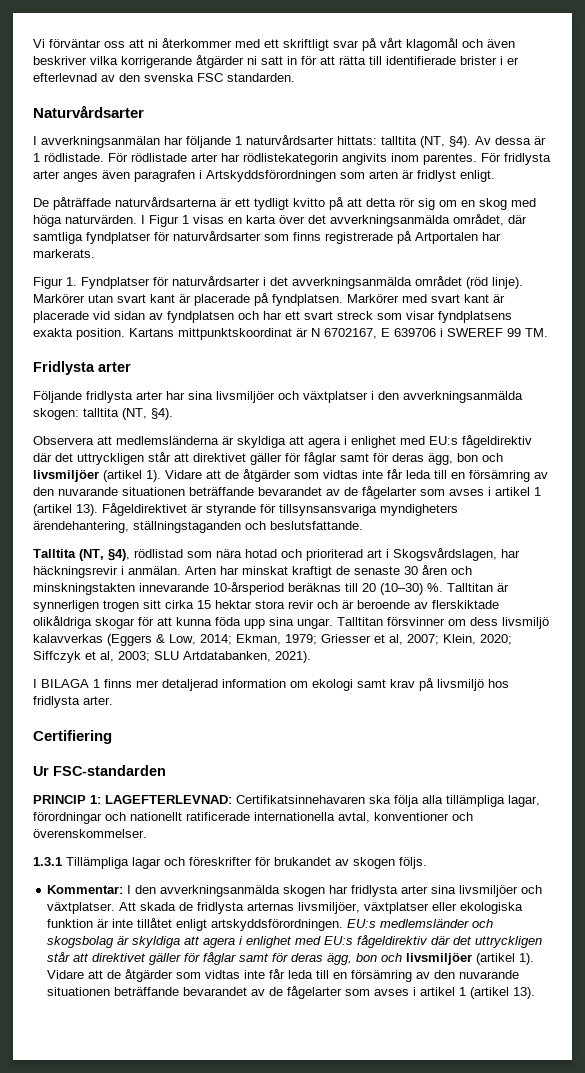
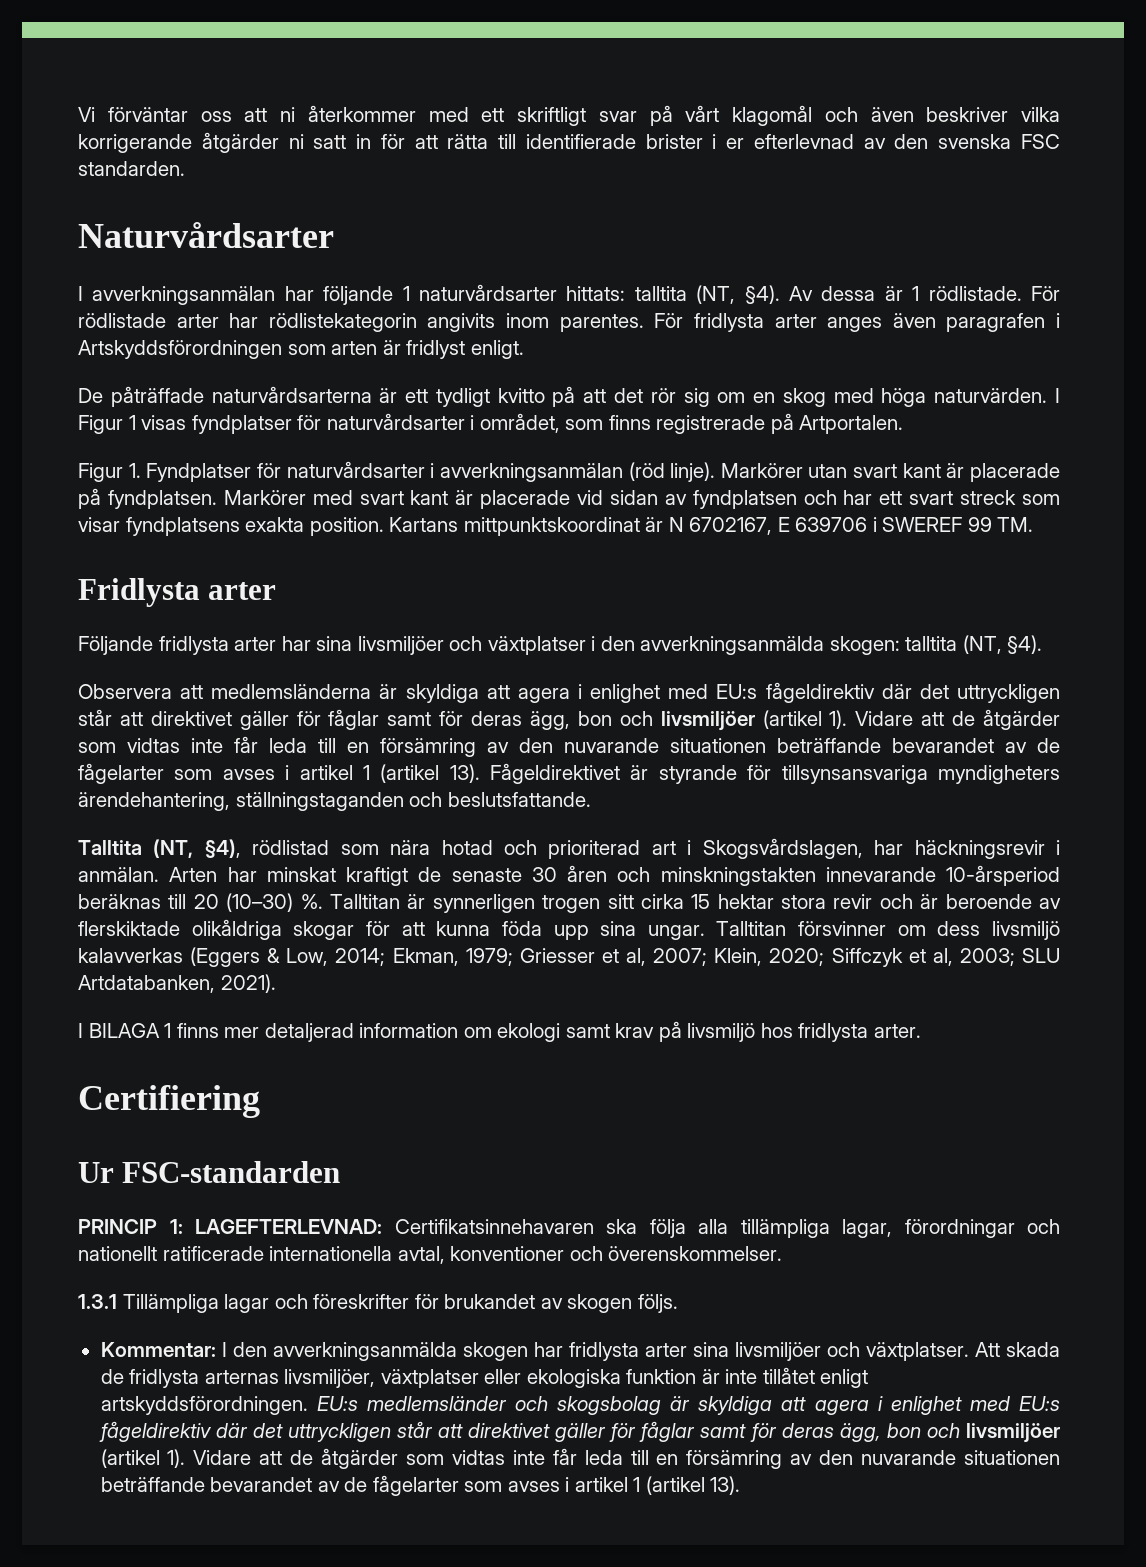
[366,198,396,207] detta -> [614,388,643,403] det
[228,214,527,227] [33,232,83,244] en karta över det avverkningsanmälda området, där samtliga -> (187, 422) none
(261, 236) none -> [470,413,560,433] i området,
[415,232,501,244] [33,249,95,258] Artportalen har markerats. -> [799,415,904,434] Artportalen.
[270,276,462,289] det avverkningsanmälda området -> [439,463,623,482] avverkningsanmälan

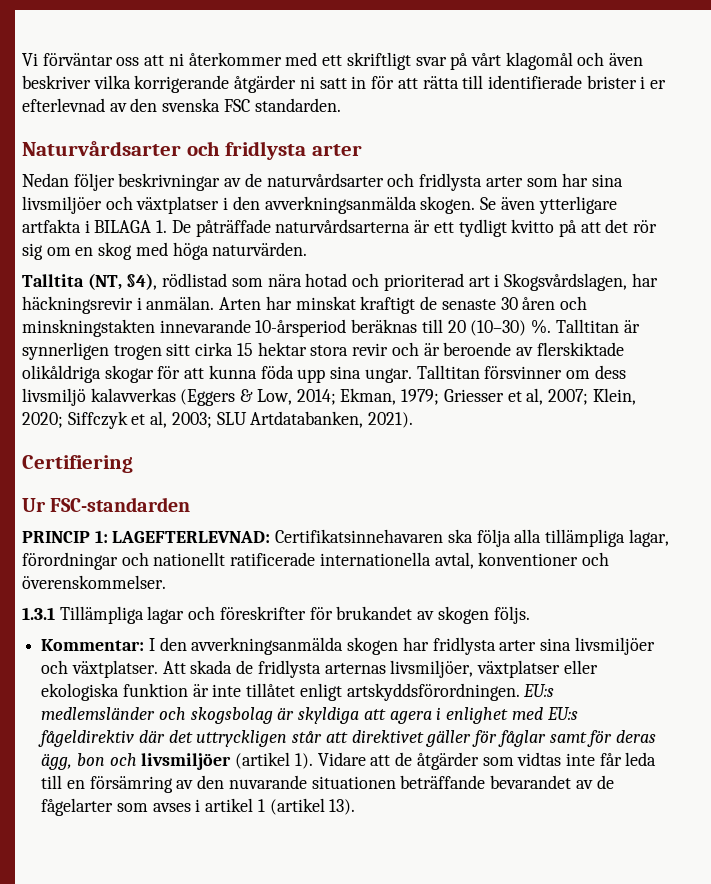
[78,284,1060,305] [78,313,1061,332] [78,340,524,359] // I avverkningsanmälan har följande 1 naturvårdsarter hittats: talltita (NT, §4). Av dessa är 1 rödlistade. För rödlistade arter har rödlistekategorin angivits inom parentes. För fridlysta arter anges även paragrafen i Artskyddsförordningen som arten är fridlyst enligt. // -> [186,141,362,160] [22,173,623,191] [22,196,617,214] [22,219,168,233] och fridlysta arter // Nedan följer beskrivningar av de naturvårdsarter och fridlysta arter som har sina livsmiljöer och växtplatser i den avverkningsanmälda skogen. Se även ytterligare artfakta i BILAGA 1.
[1055,388,1061,403] [78,413,904,434] [78,461,1060,482] [78,488,1060,509] [78,517,1034,536] [78,578,277,607] [78,635,1043,655] [78,682,1060,703] [78,709,1061,731] [78,736,1060,757] [78,763,1060,784] [78,792,591,811] I Figur 1 visas fyndplatser för naturvårdsarter i området, som finns registrerade på Artportalen. // Figur 1. Fyndplatser för naturvårdsarter i avverkningsanmälan (röd linje). Markörer utan svart kant är placerade på fyndplatsen. Markörer med svart kant är placerade vid sidan av fyndplatsen och har ett svart streck som visar fyndplatsens exakta position. Kartans mittpunktskoordinat är N 6702167, E 639706 i SWEREF 99 TM. // Fridlysta arter // Följande fridlysta arter har sina livsmiljöer och växtplatser i den avverkningsanmälda skogen: talltita (NT, §4). // Observera att medlemsländerna är skyldiga att agera i enlighet med EU:s fågeldirektiv där det uttryckligen står att direktivet gäller för fåglar samt för deras ägg, bon och livsmiljöer (artikel 1). Vidare att de åtgärder som vidtas inte får leda till en försämring av den nuvarande situationen beträffande bevarandet av de fågelarter som avses i artikel 1 (artikel 13). Fågeldirektivet är styrande för tillsynsansvariga myndigheters ärendehantering, ställningstaganden och beslutsfattande. -> (308, 249) none
[78,1021,922,1042] // I BILAGA 1 finns mer detaljerad information om ekologi samt krav på livsmiljö hos fridlysta arter. -> (414, 420) none

